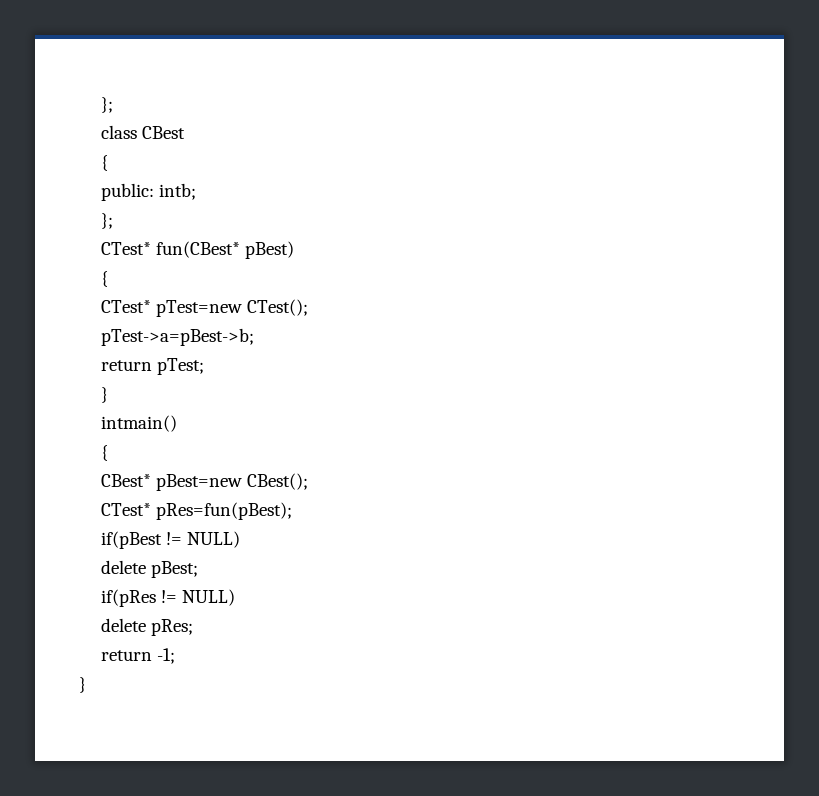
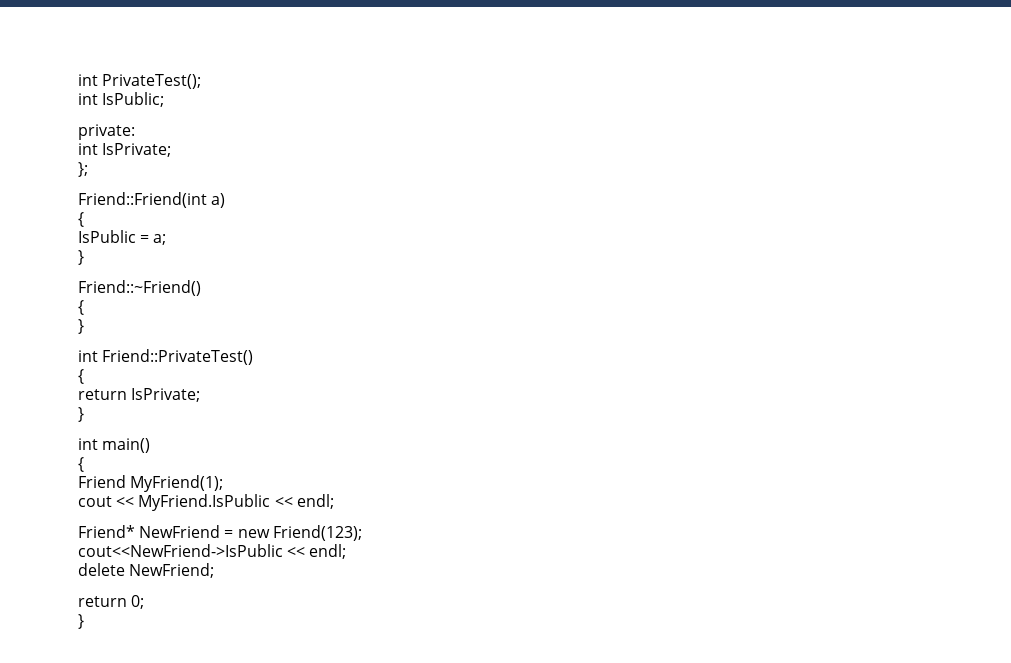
[101,97,114,113] [101,125,186,139] [101,155,109,171] [101,183,197,201] [101,213,114,229] [101,241,295,259] [101,271,109,287] [101,299,309,317] [101,328,255,346] [101,358,205,375] [101,387,109,403] [101,415,178,432] [101,445,109,461] [101,473,309,491] [101,502,293,520] [101,531,241,549] [101,560,199,578] [101,589,236,607] [101,618,194,636] [101,648,176,664] }; // class CBest // { // public: intb; // }; // CTest* fun(CBest* pBest) // { // CTest* pTest=new CTest(); // pTest->a=pBest->b; // return pTest; // } // intmain() // { // CBest* pBest=new CBest(); // CTest* pRes=fun(pBest); // if(pBest != NULL) // delete pBest; // if(pRes != NULL) // delete pRes; // return -1; -> [78,74,202,89] [78,92,165,107] [78,124,135,140] [78,143,172,157] [78,162,88,177] [78,192,226,208] [78,212,84,227] [78,230,167,245] [78,250,84,265] [78,280,201,296] [78,300,84,315] [78,319,84,334] [78,349,254,365] [78,369,84,384] [78,388,201,402] [78,407,84,422] [78,438,151,453] [78,457,84,472] [78,475,224,492] [78,494,334,511] [78,525,362,541] [78,544,347,559] [78,563,215,578] [78,595,145,609] int PrivateTest(); // int IsPublic; // private: // int IsPrivate; // }; // Friend::Friend(int a) // { // IsPublic = a; // } // Friend::~Friend() // { // } // int Friend::PrivateTest() // { // return IsPrivate; // } // int main() // { // Friend MyFriend(1); // cout << MyFriend.IsPublic << endl; // Friend* NewFriend = new Friend(123); // cout<<NewFriend->IsPublic << endl; // delete NewFriend; // return 0;

